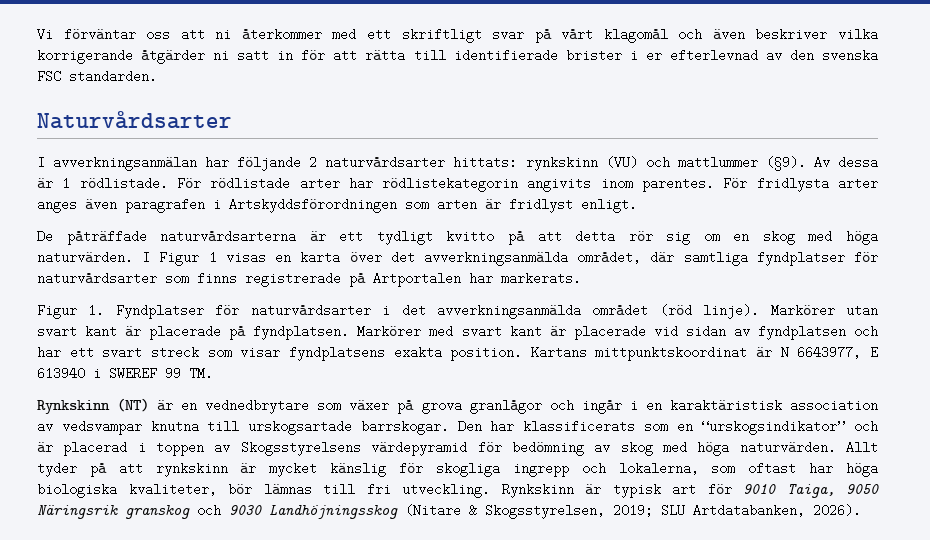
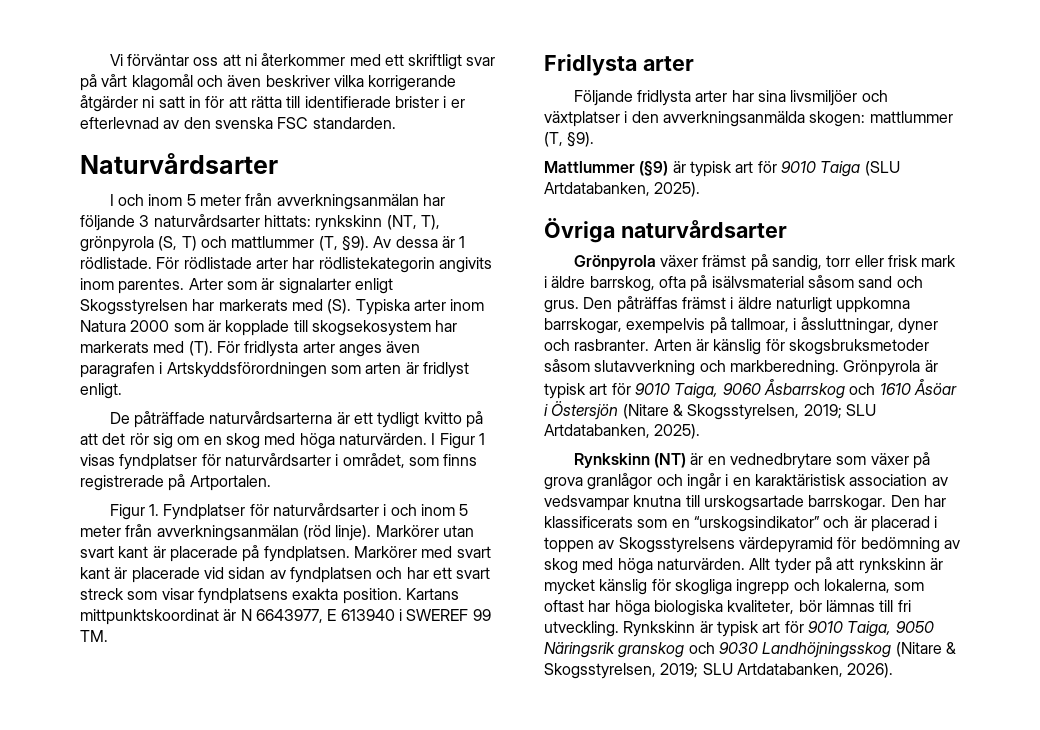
(45, 162) none -> [117,193,273,206] och inom 5 meter från
[309,156,318,169] 2 -> [139,215,150,227] 3
[605,156,806,171] (VU) och mattlummer (§9). -> [386,215,440,230] [80,236,369,252] (NT, T), grönpyrola (S, T) och mattlummer (T, §9).
(715, 184) none -> [188,278,393,294] [80,299,485,315] [80,320,458,336] [80,341,213,356] Arter som är signalarter enligt Skogsstyrelsen har markerats med (S). Typiska arter inom Natura 2000 som är kopplade till skogsekosystem har markerats med (T).
[575,230,616,243] detta -> [102,433,126,445] det
[275,251,748,266] en karta över det avverkningsanmälda området, där samtliga -> (115, 460) none
(157, 278) none -> [335,453,405,468] i området,
[373,272,581,287] Artportalen har markerats. -> [189,475,271,491] Artportalen.
[401,304,649,319] det avverkningsanmälda området -> [390,504,469,516] [80,524,299,541] och inom 5 meter från avverkningsanmälan
(213, 373) none -> [544,54,694,76] [573,90,888,106] [544,111,953,127] [544,132,595,147] [544,161,900,177] [544,182,701,197] [544,217,787,243] [573,254,957,271] [544,275,923,292] [544,296,911,313] [544,317,938,334] [544,339,929,355] [544,359,938,376] [544,379,957,399] [544,401,876,420] [544,424,701,439] // Fridlysta arter // Följande fridlysta arter har sina livsmiljöer och växtplatser i den avverkningsanmälda skogen: mattlummer (T, §9). // Mattlummer (§9) är typisk art för 9010 Taiga (SLU Artdatabanken, 2025). // Övriga naturvårdsarter // Grönpyrola växer främst på sandig, torr eller frisk mark i äldre barrskog, ofta på isälvsmaterial såsom sand och grus. Den påträffas främst i äldre naturligt uppkomna barrskogar, exempelvis på tallmoar, i åssluttningar, dyner och rasbranter. Arten är känslig för skogsbruksmetoder såsom slutavverkning och markberedning. Grönpyrola är typisk art för 9010 Taiga, 9060 Åsbarrskog och 1610 Åsöar i Östersjön (Nitare & Skogsstyrelsen, 2019; SLU Artdatabanken, 2025).

